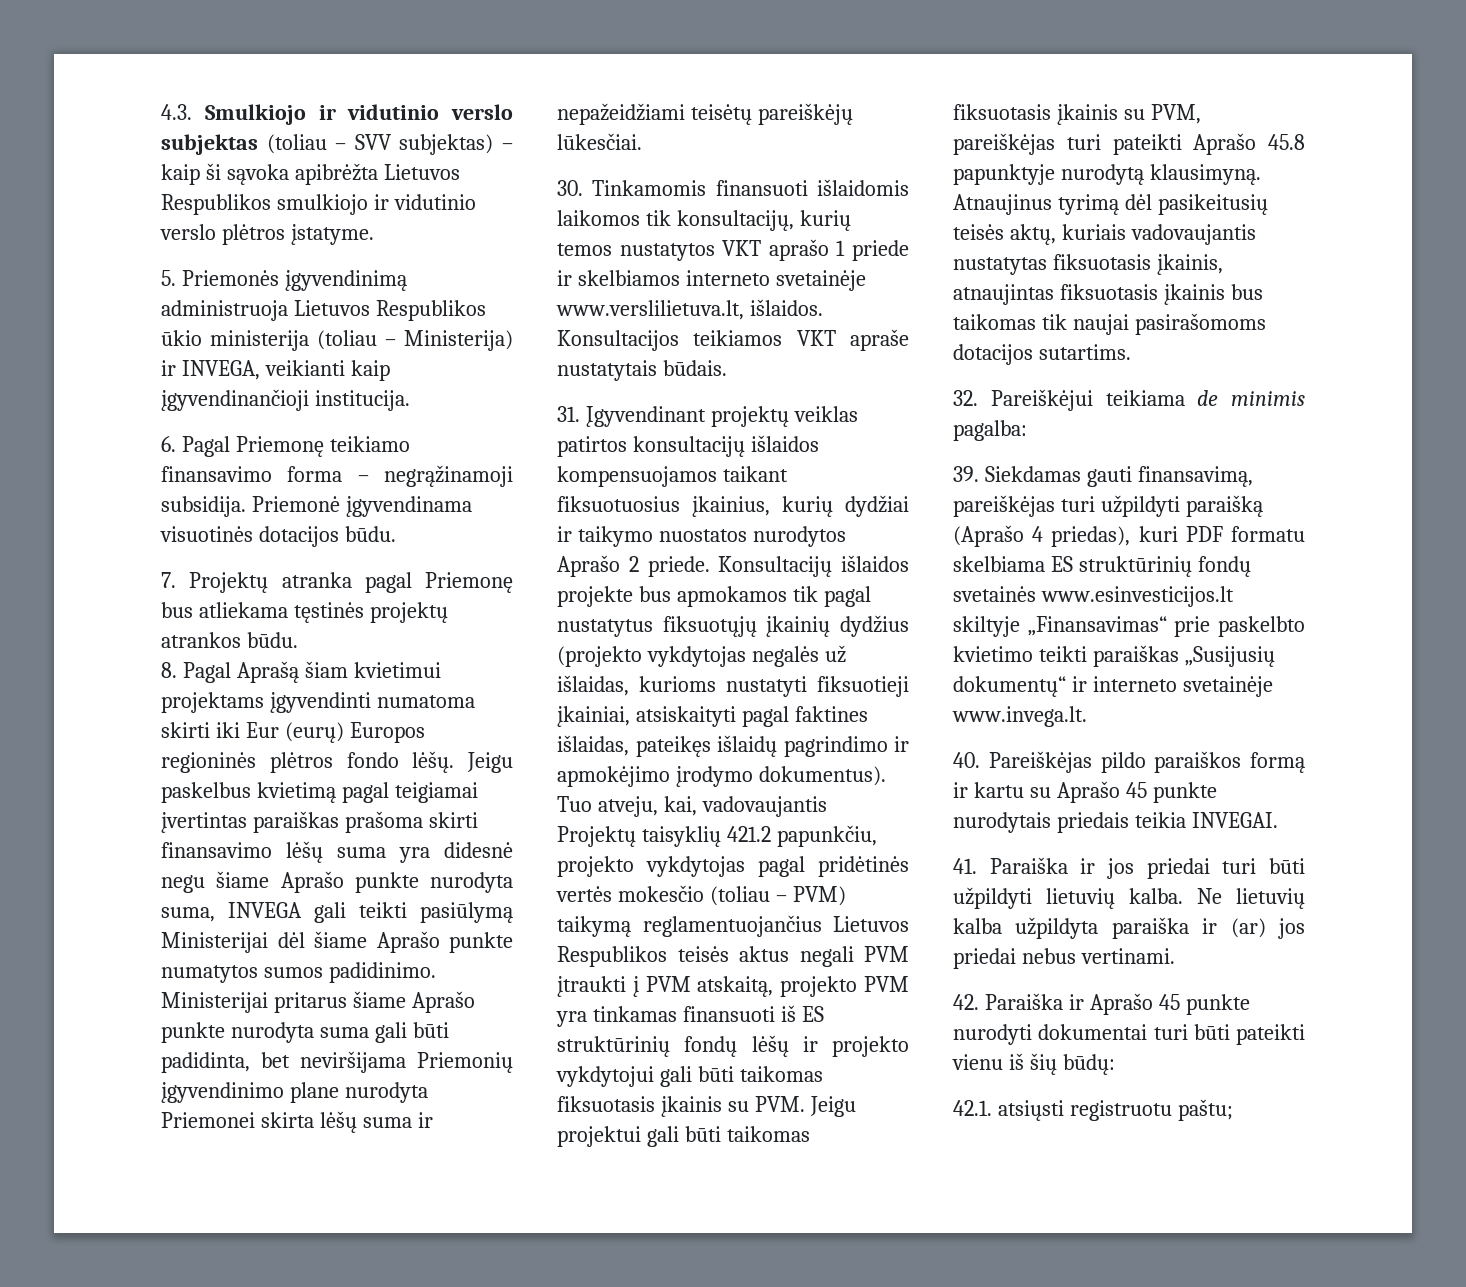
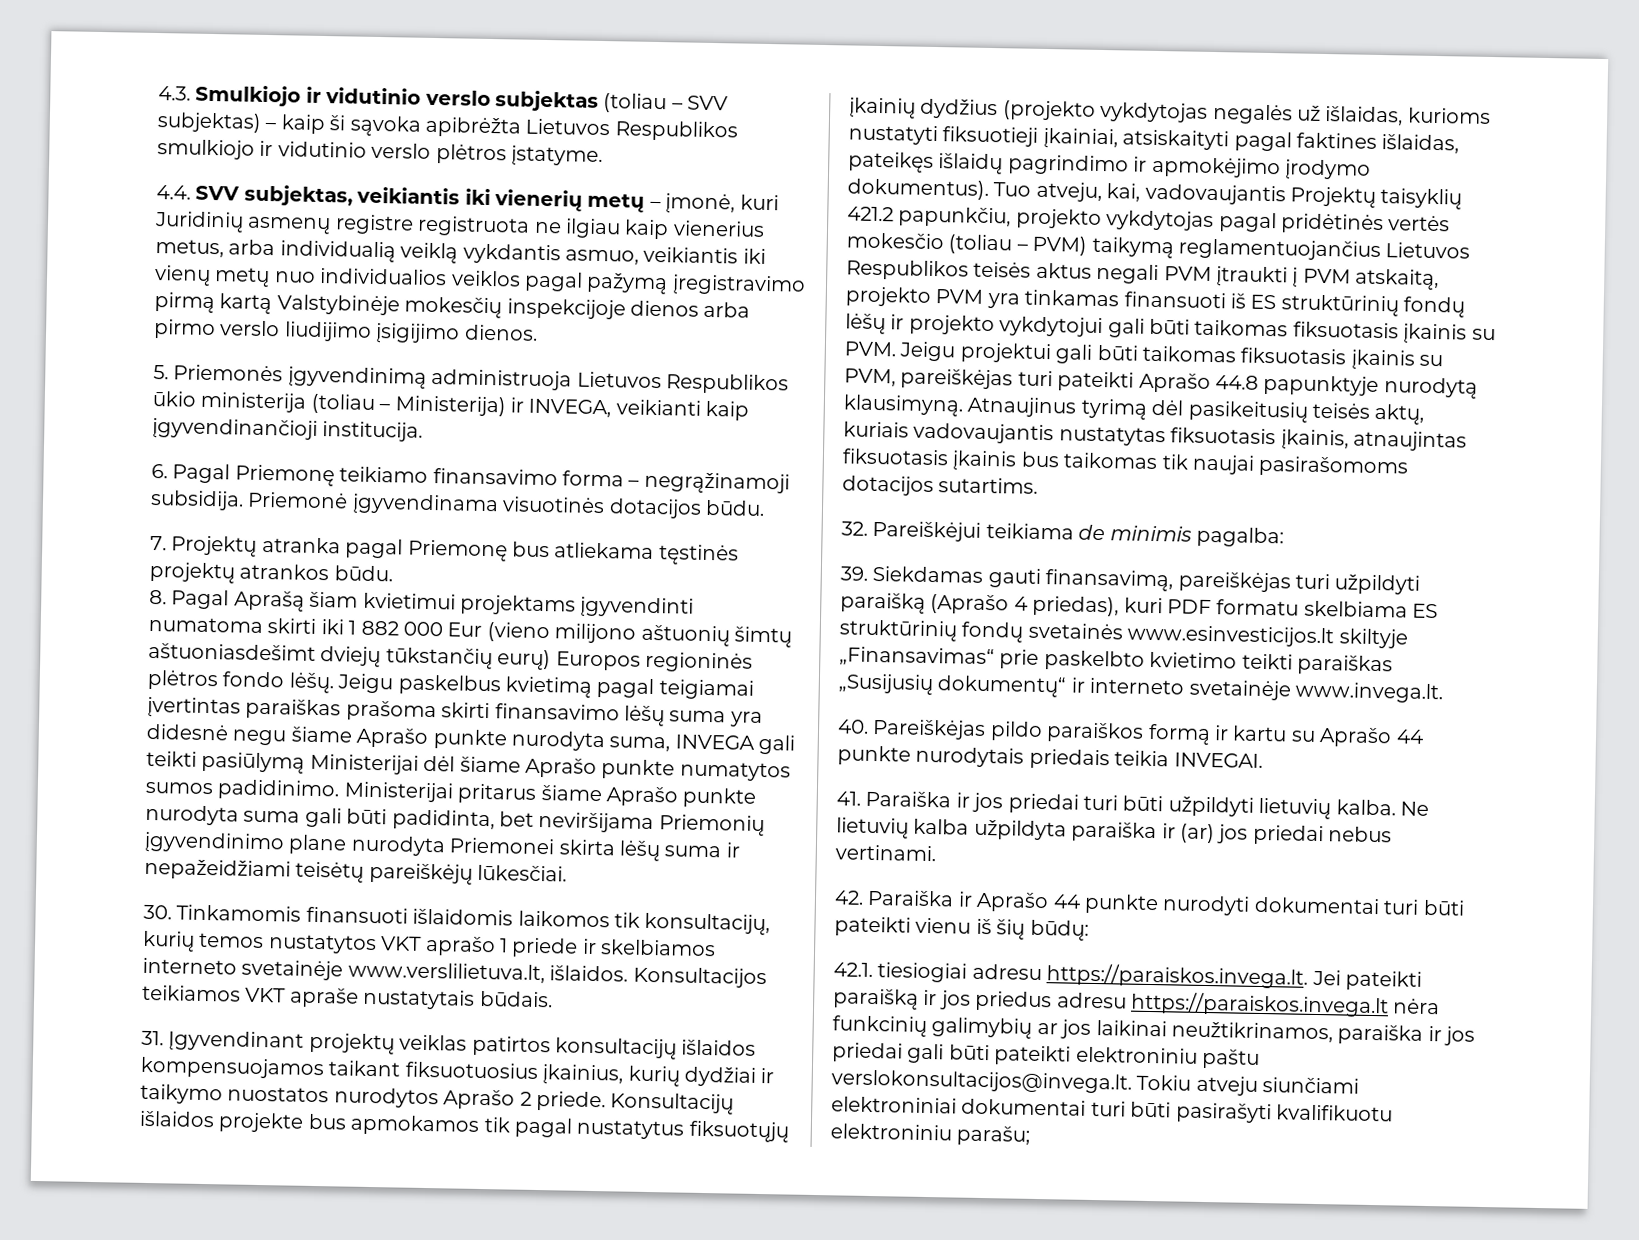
(374, 234) none -> [156,184,779,215] [154,210,765,240] [155,239,766,265] [154,265,806,297] [154,291,751,320] [153,318,538,345] // 4.4. SVV subjektas, veikiantis iki vienerių metų – įmonė, kuri Juridinių asmenų registre registruota ne ilgiau kaip vienerius metus, arba individualią veiklą vykdantis asmuo, veikiantis iki vienų metų nuo individualios veiklos pagal pažymą įregistravimo pirmą kartą Valstybinėje mokesčių inspekcijoje dienos arba pirmo verslo liudijimo įsigijimo dienos.
[245,722,344,743] Eur (eurų) -> [348,620,792,648] [148,642,552,671] 1 882 000 Eur (vieno milijono aštuonių šimtų aštuoniasdešimt dviejų tūkstančių eurų)
[1268,134,1305,150] 45.8 -> [1215,375,1259,390] 44.8
[1125,782,1147,798] 45 -> [1395,729,1424,744] 44
[1158,994,1180,1010] 45 -> [1052,894,1081,909] 44
[997,1099,1233,1121] atsiųsti registruotu paštu; -> [877,962,1422,991] [833,988,1441,1018] [832,1015,1476,1046] [832,1042,1260,1069] [831,1069,1360,1096] [831,1096,1393,1124] [830,1123,1031,1146] tiesiogiai adresu https://paraiskos.invega.lt. Jei pateikti paraišką ir jos priedus adresu https://paraiskos.invega.lt nėra funkcinių galimybių ar jos laikinai neužtikrinamos, paraiška ir jos priedai gali būti pateikti elektroniniu paštu verslokonsultacijos@invega.lt. Tokiu atveju siunčiami elektroniniai dokumentai turi būti pasirašyti kvalifikuotu elektroniniu parašu;

